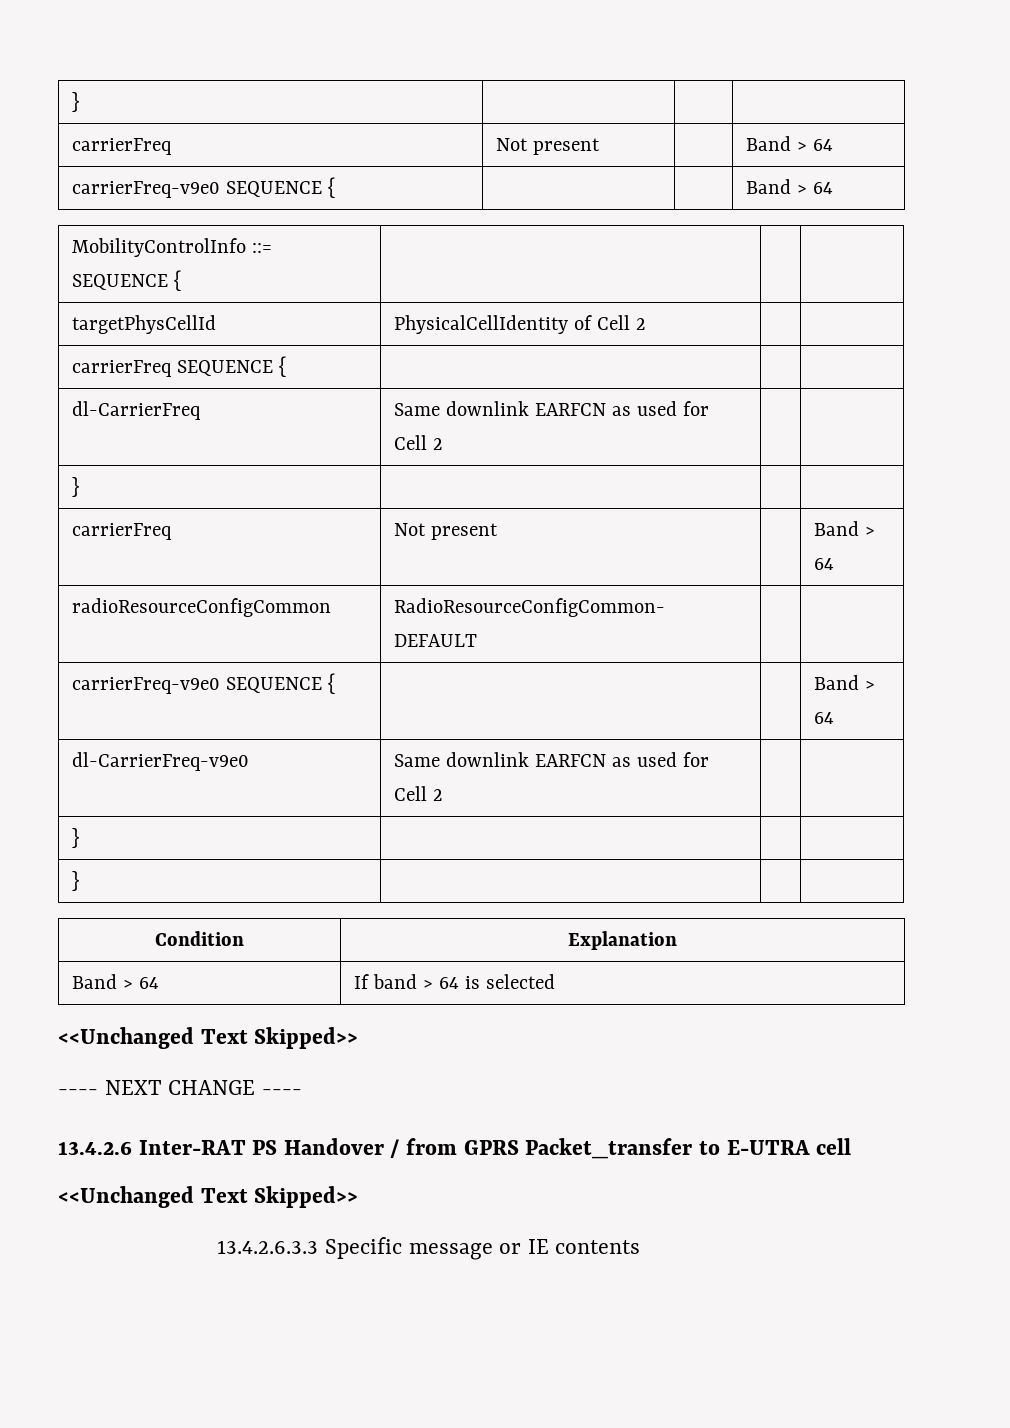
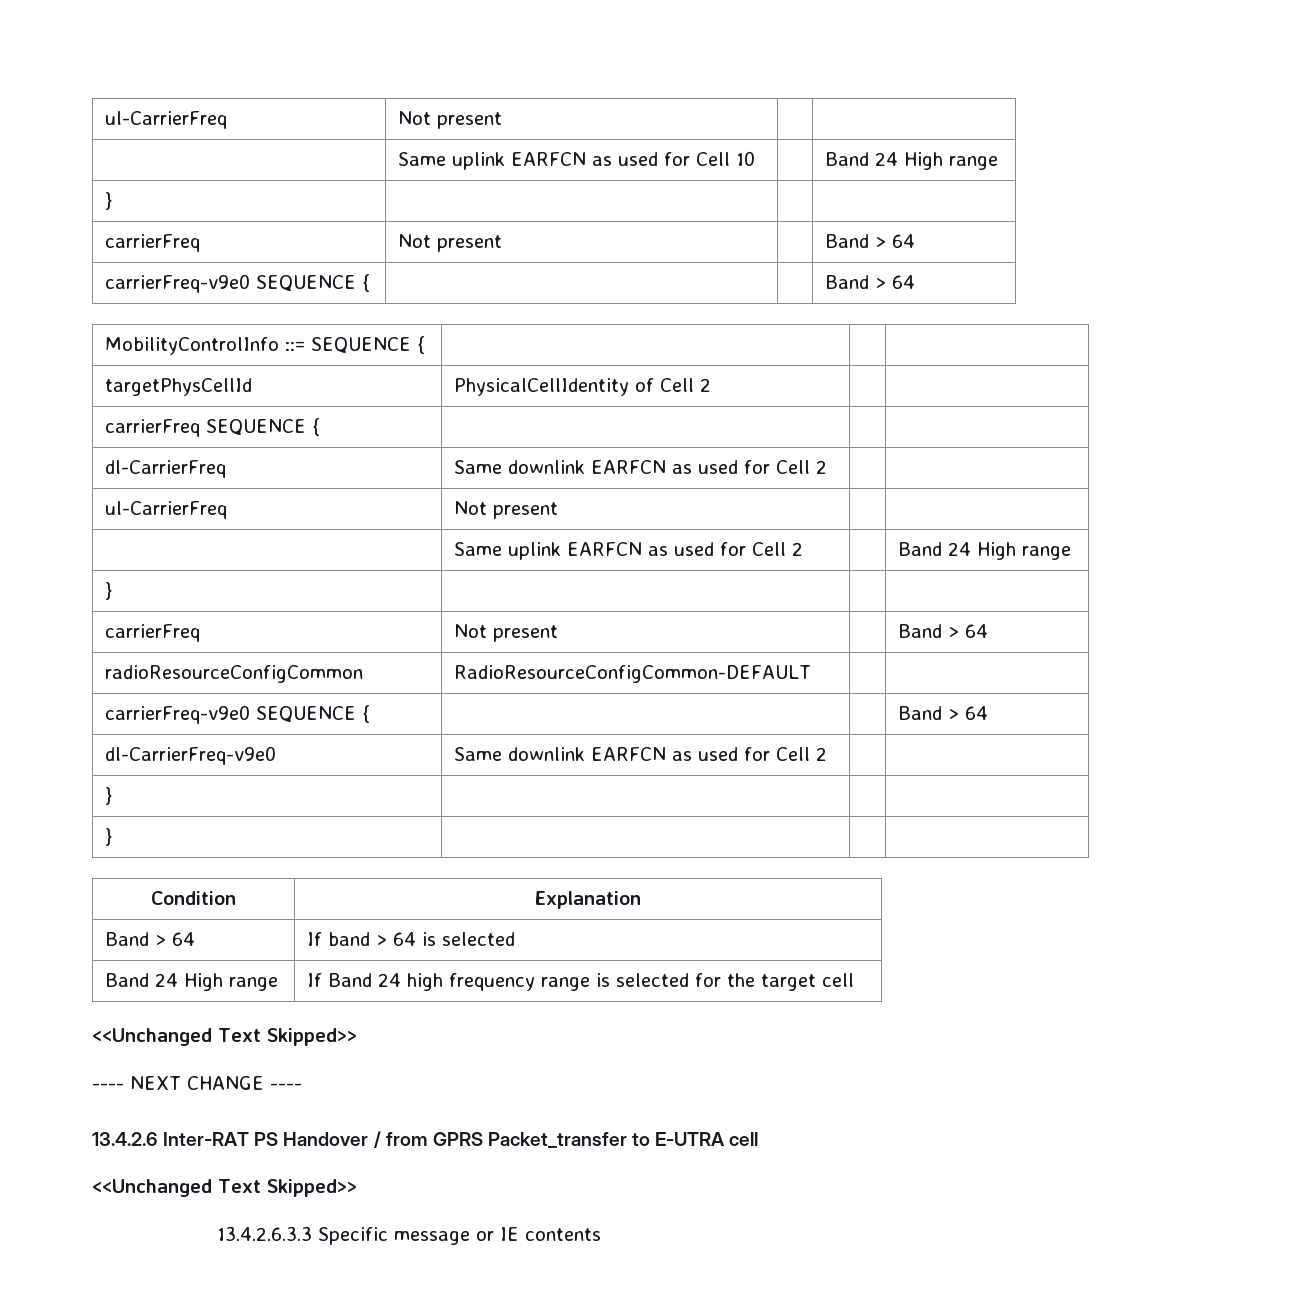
(71, 102) none -> [104,111,227,129] [397,111,502,129] [397,151,755,170] [824,152,998,170] ul-CarrierFreq | Not present | | // | Same uplink EARFCN as used for Cell 10 | | Band 24 High range //
(443, 444) none -> [104,501,227,519] [453,501,558,519] [453,542,803,560] [897,542,1071,560] // ul-CarrierFreq | Not present | | // | Same uplink EARFCN as used for Cell 2 | | Band 24 High range
(555, 981) none -> [104,973,278,991] [306,973,854,991] // Band 24 High range | If Band 24 high frequency range is selected for the target cell

